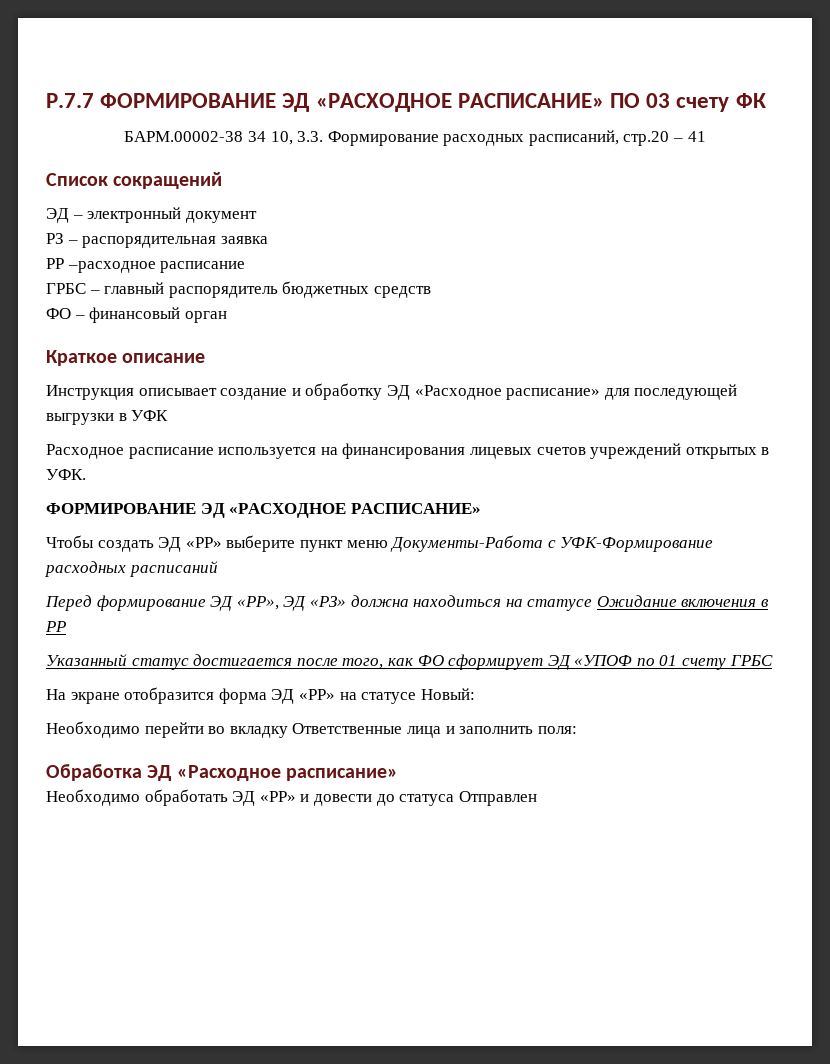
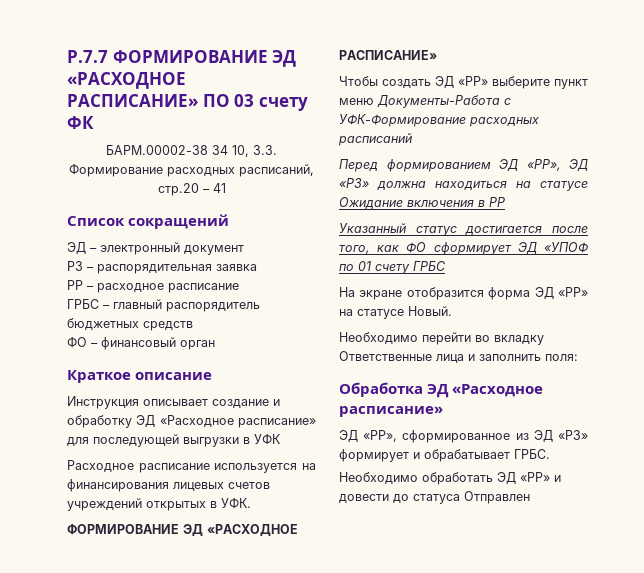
[67,261,156,273] –расходное -> [87,283,164,293] – расходное
[96,595,206,611] формирование -> [386,159,491,172] формированием
[420,688,475,700] Новый: -> [408,306,452,316] Новый.
(399, 774) none -> [339,430,588,443] [339,449,550,462] // ЭД «РР», сформированное из ЭД «РЗ» формирует и обрабатывает ГРБС.

